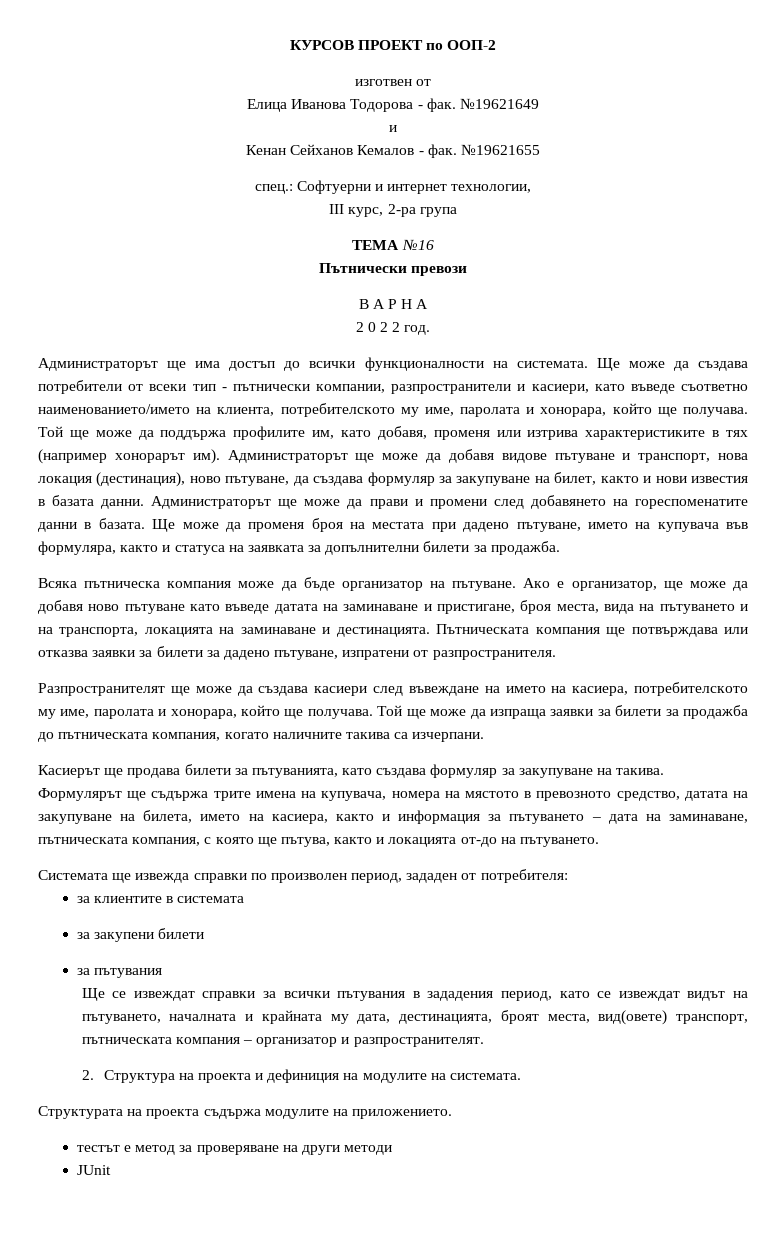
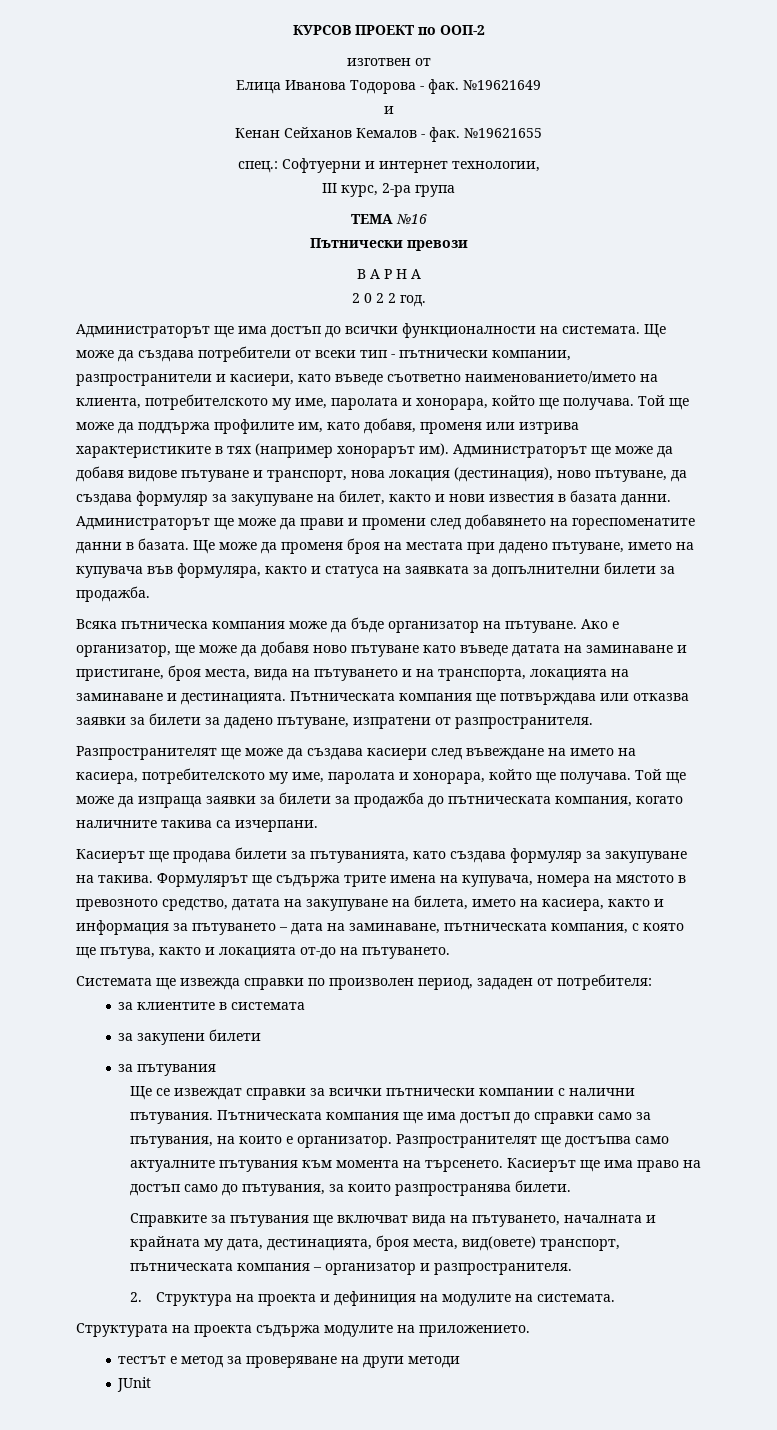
[337,991,726,1001] пътувания в зададения период, като се извеждат видът -> [385,1088,635,1096] [129,1110,651,1124] [129,1134,669,1148] [129,1158,701,1172] [129,1180,571,1196] [129,1213,446,1227] пътнически компании с налични пътувания. Пътническата компания ще има достъп до справки само за пътувания, на които е организатор. Разпространителят ще достъпва само актуалните пътувания към момента на търсенето. Касиерът ще има право на достъп само до пътувания, за които разпространява билети. // Справките за пътувания ще включват вида
[500,1010,539,1024] броят -> [375,1235,409,1251] броя
[353,1037,484,1047] разпространителят. -> [433,1263,572,1275] разпространителя.

